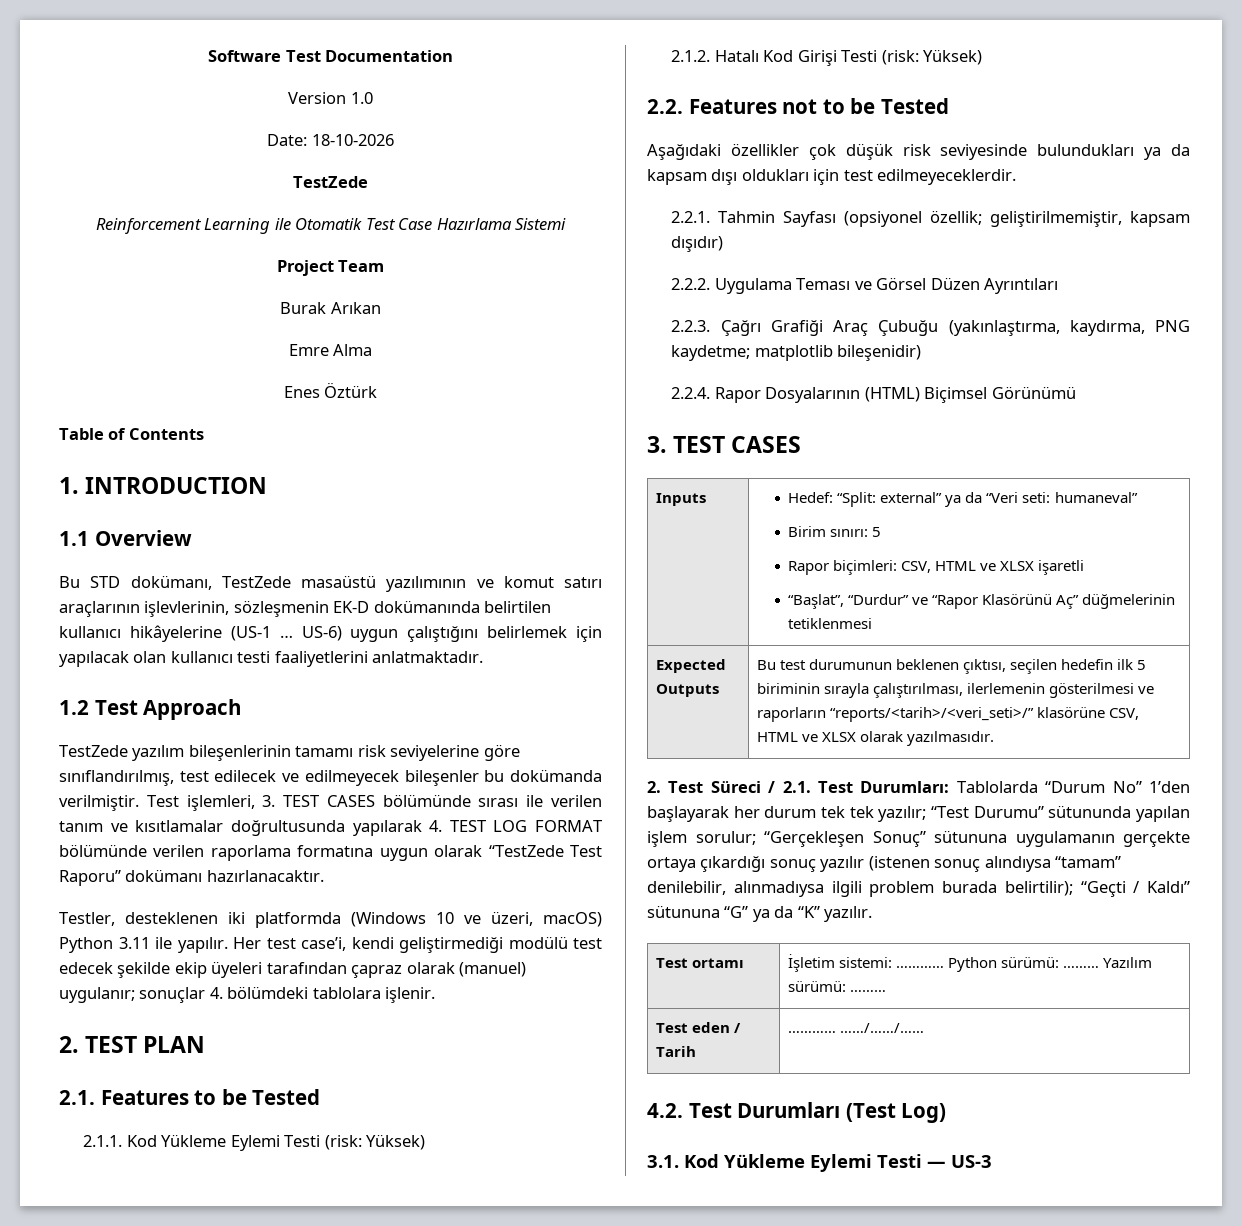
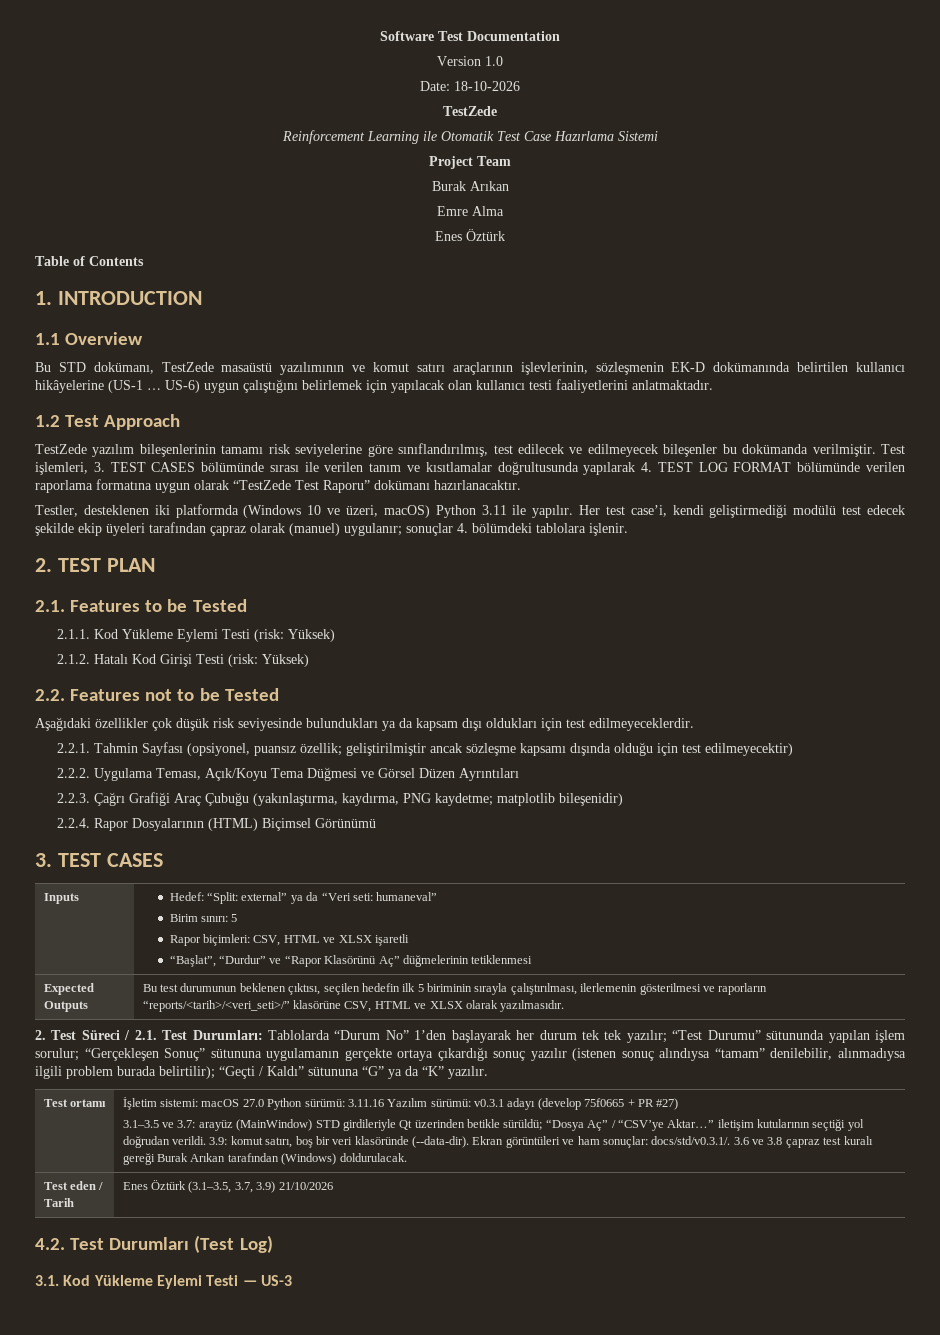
[844,210,1190,227] [671,236,724,252] [671,278,851,294] (opsiyonel özellik; geliştirilmemiştir, kapsam dışıdır) // 2.2.2. Uygulama Teması -> [187,742,794,756] [57,767,358,781] (opsiyonel, puansız özellik; geliştirilmiştir ancak sözleşme kapsamı dışında olduğu için test edilmeyecektir) // 2.2.2. Uygulama Teması, Açık/Koyu Tema Düğmesi
[896,966,945,968] ………… -> [201,1099,264,1107] macOS 27.0
[1063,966,1100,968] ……… -> [347,1099,384,1107] 3.11.16
[850,990,887,992] [656,1022,742,1033] [656,1046,697,1057] [788,1023,925,1033] ……… // Test eden / Tarih | ………… ……/……/…… -> [474,1098,679,1110] [122,1119,864,1131] [122,1136,873,1148] [122,1153,407,1165] [43,1181,104,1190] [43,1198,74,1207] [122,1180,333,1193] v0.3.1 adayı (develop 75f0665 + PR #27) // 3.1–3.5 ve 3.7: arayüz (MainWindow) STD girdileriyle Qt üzerinden betikle sürüldü; “Dosya Aç” / “CSV’ye Aktar…” iletişim kutularının seçtiği yol doğrudan verildi. 3.9: komut satırı, boş bir veri klasöründe (--data-dir). Ekran görüntüleri ve ham sonuçlar: docs/std/v0.3.1/. 3.6 ve 3.8 çapraz test kuralı gereği Burak Arıkan tarafından (Windows) doldurulacak. // Test eden / Tarih | Enes Öztürk (3.1–3.5, 3.7, 3.9) 21/10/2026

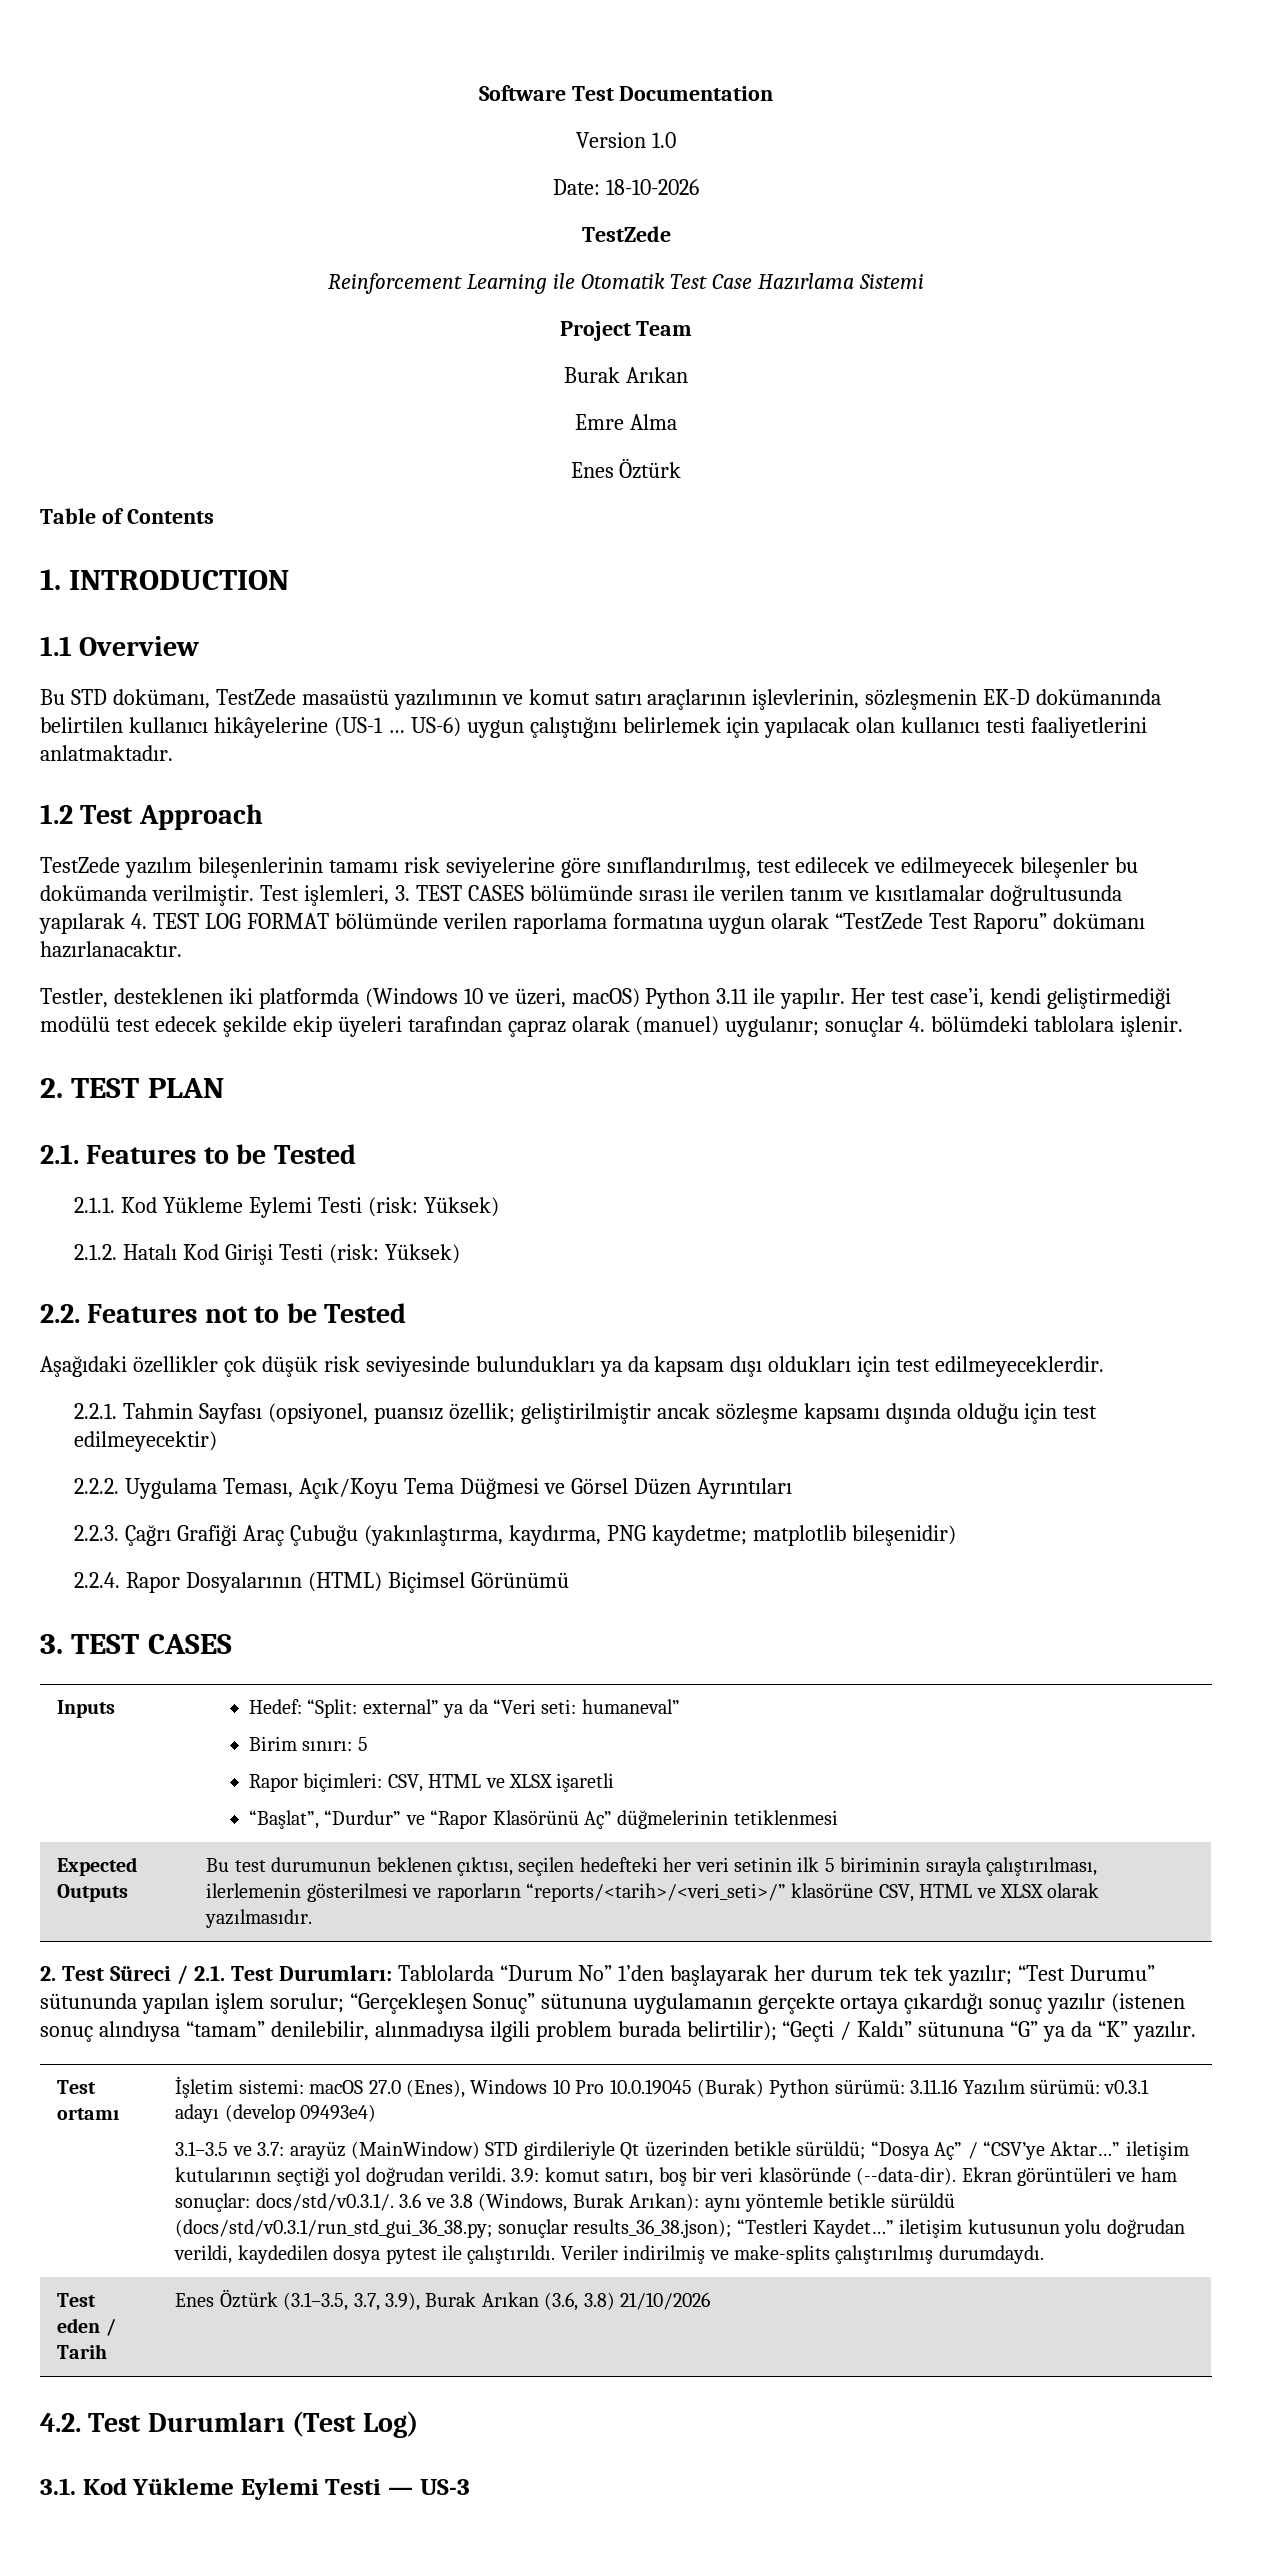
[361,983,400,992] hedefin -> [579,1857,793,1872] hedefteki her veri setinin
(264, 1103) none -> [406,2079,765,2098] (Enes), Windows 10 Pro 10.0.19045 (Burak)
[584,1098,679,1110] 75f0665 + PR #27) -> [300,2104,377,2122] 09493e4)
[785,1136,873,1148] [122,1153,407,1165] çapraz test kuralı gereği Burak Arıkan tarafından (Windows) doldurulacak. -> [478,2193,955,2212] [175,2219,1185,2238] [174,2245,1044,2264] (Windows, Burak Arıkan): aynı yöntemle betikle sürüldü (docs/std/v0.3.1/run_std_gui_36_38.py; sonuçlar results_36_38.json); “Testleri Kaydet…” iletişim kutusunun yolu doğrudan verildi, kaydedilen dosya pytest ile çalıştırıldı. Veriler indirilmiş ve make-splits çalıştırılmış durumdaydı.
[256,1181,276,1193] 3.9) -> [385,2292,615,2311] 3.9), Burak Arıkan (3.6, 3.8)

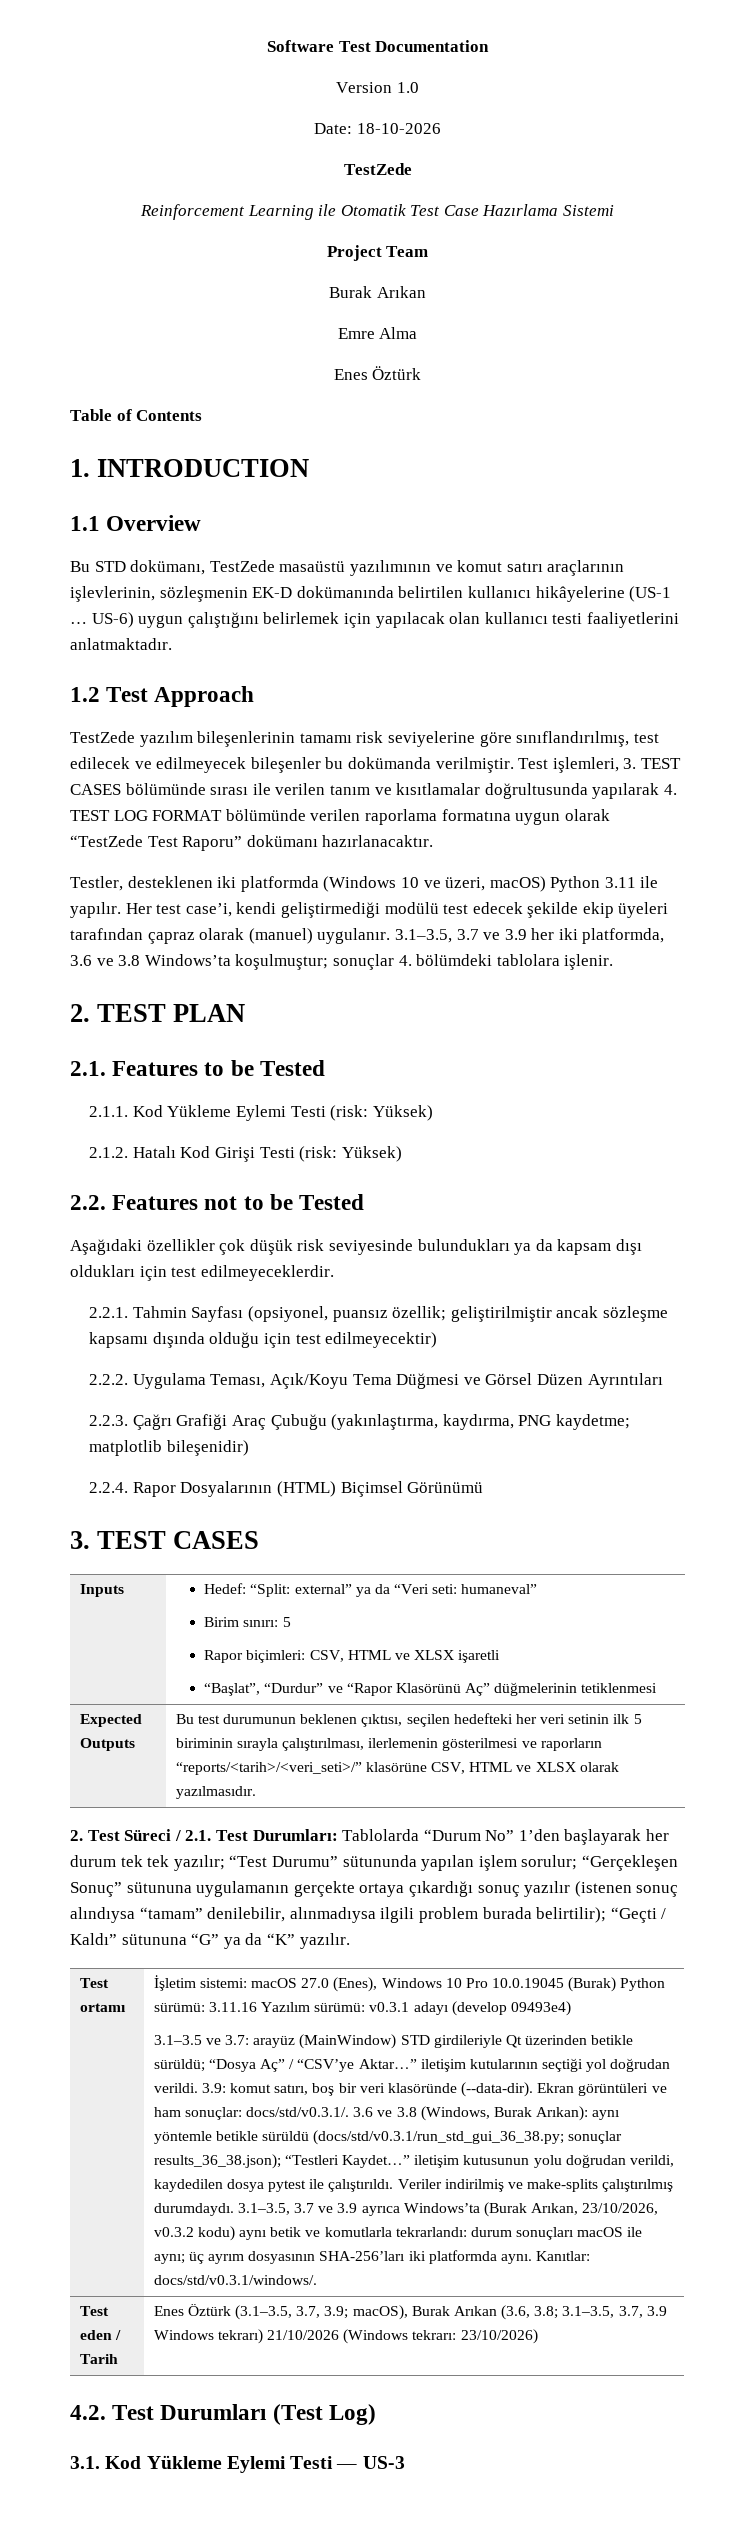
[725,1016,820,1037] uygulanır; -> [317,928,665,944] [70,954,329,970] uygulanır. 3.1–3.5, 3.7 ve 3.9 her iki platformda, 3.6 ve 3.8 Windows’ta koşulmuştur;
(1044, 2254) none -> [237,2202,659,2217] [153,2226,643,2241] [153,2250,591,2264] [153,2275,317,2285] 3.1–3.5, 3.7 ve 3.9 ayrıca Windows’ta (Burak Arıkan, 23/10/2026, v0.3.2 kodu) aynı betik ve komutlarla tekrarlandı: durum sonuçları macOS ile aynı; üç ayrım dosyasının SHA-256’ları iki platformda aynı. Kanıtlar: docs/std/v0.3.1/windows/.
[385,2292,421,2311] 3.9), -> [324,2305,408,2320] 3.9; macOS),
[583,2292,711,2310] 3.8) 21/10/2026 -> [534,2306,667,2319] [153,2329,538,2344] 3.8; 3.1–3.5, 3.7, 3.9 Windows tekrarı) 21/10/2026 (Windows tekrarı: 23/10/2026)

